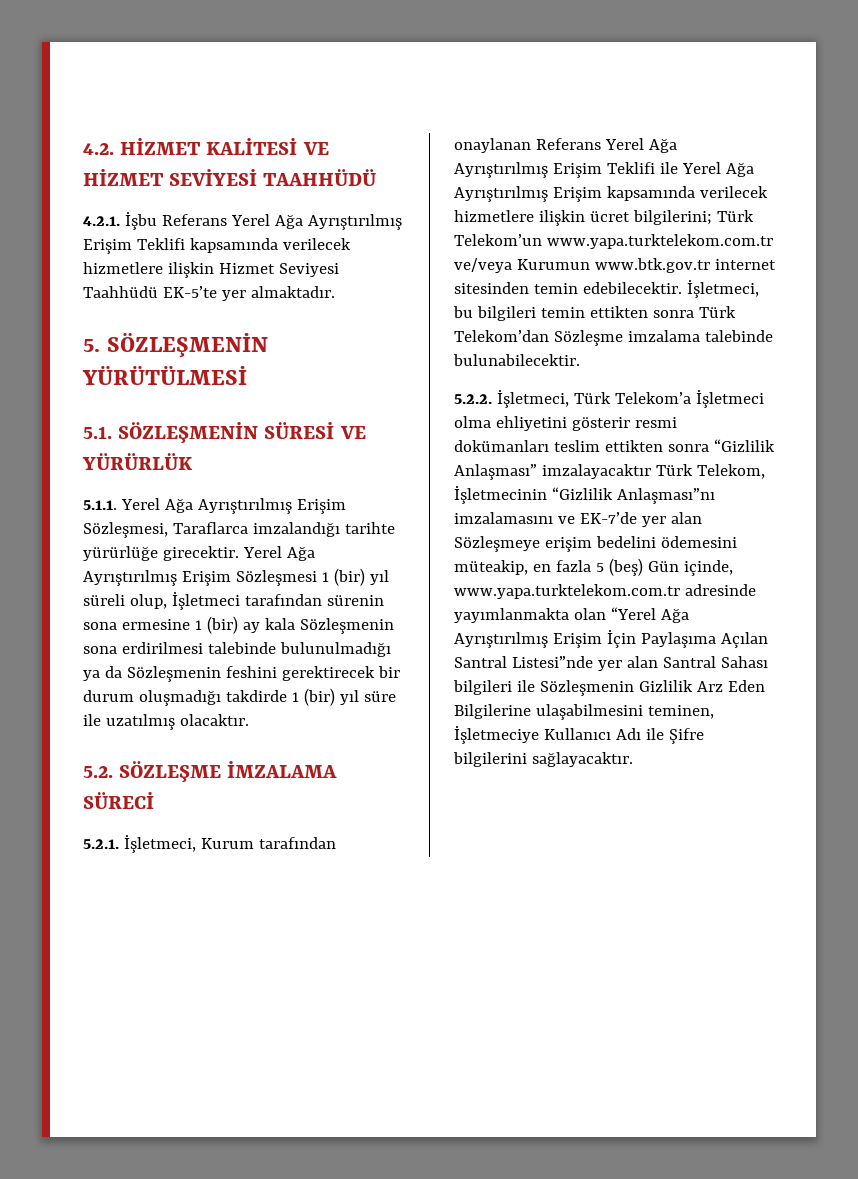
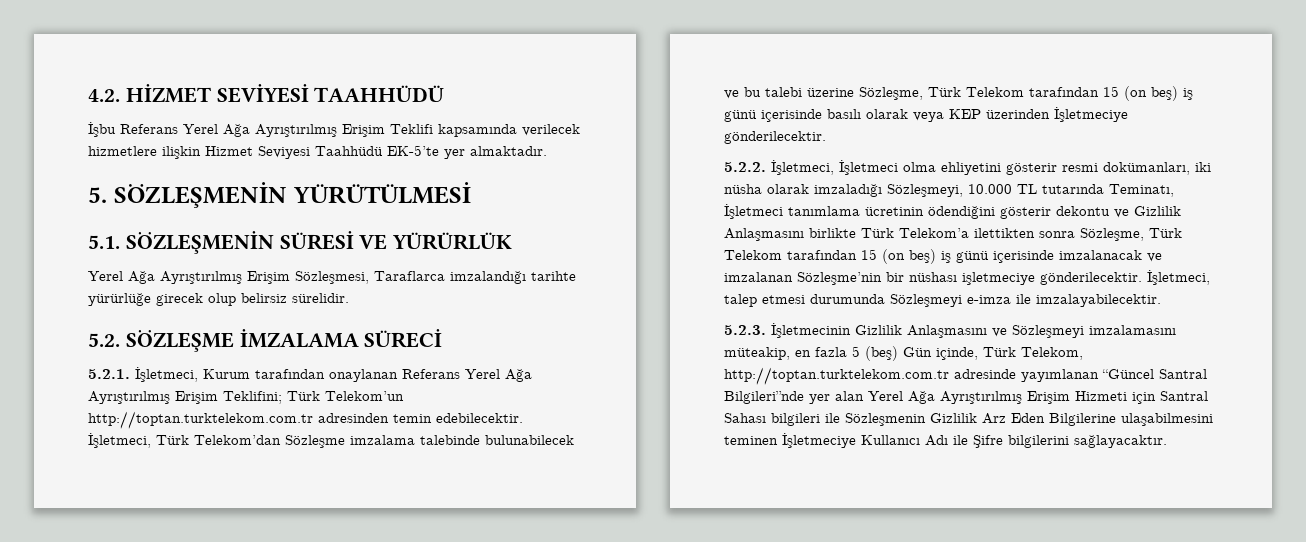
[206,138,329,155] [83,169,164,186] KALİTESİ VE HİZMET -> (211, 93) none
[83,216,120,226] 4.2.1. -> (445, 93) none
[83,500,117,510] 5.1.1. -> (513, 241) none
[162,546,315,561] [83,568,389,586] [83,592,384,610] [83,616,394,634] [83,642,391,657] [83,666,400,682] [83,688,396,706] [83,714,249,730] girecektir. Yerel Ağa Ayrıştırılmış Erişim Sözleşmesi 1 (bir) yıl süreli olup, İşletmeci tarafından sürenin sona ermesine 1 (bir) ay kala Sözleşmenin sona erdirilmesi talebinde bulunulmadığı ya da Sözleşmenin feshini gerektirecek bir durum oluşmadığı takdirde 1 (bir) yıl süre ile uzatılmış olacaktır. -> [156,293,349,306] girecek olup belirsiz sürelidir.
[606,162,754,177] [454,186,768,202] [454,210,754,226] [454,234,773,249] [454,258,776,273] [454,280,759,298] [453,306,694,321] Teklifi ile Yerel Ağa Ayrıştırılmış Erişim kapsamında verilecek hizmetlere ilişkin ücret bilgilerini; Türk Telekom’un www.yapa.turktelekom.com.tr ve/veya Kurumun www.btk.gov.tr internet sitesinden temin edebilecektir. İşletmeci, bu bilgileri temin ettikten sonra -> [223,391,404,404] [88,411,523,429] [88,433,151,448] Teklifini; Türk Telekom’un http://toptan.turktelekom.com.tr adresinden temin edebilecektir. İşletmeci,
[453,354,580,366] bulunabilecektir. -> [485,435,574,445] [724,86,1193,101] [724,107,1128,122] [724,131,826,144] bulunabilecek ve bu talebi üzerine Sözleşme, Türk Telekom tarafından 15 (on beş) iş günü içerisinde basılı olarak veya KEP üzerinden İşletmeciye gönderilecektir.
[573,392,691,404] Türk Telekom’a -> (834, 167) none
[454,439,775,452] [454,464,765,480] [454,486,715,504] [454,512,702,527] [454,536,737,552] dokümanları teslim ettikten sonra “Gizlilik Anlaşması” imzalayacaktır Türk Telekom, İşletmecinin “Gizlilik Anlaşması”nı imzalamasını ve EK-7’de yer alan Sözleşmeye erişim bedelini ödemesini -> [1103,162,1211,175] [724,184,1174,197] [724,204,1181,219] [724,228,1182,241] [724,249,1162,264] [724,270,1210,285] [724,294,1161,307] [724,323,1176,338] dokümanları, iki nüsha olarak imzaladığı Sözleşmeyi, 10.000 TL tutarında Teminatı, İşletmeci tanımlama ücretinin ödendiğini gösterir dekontu ve Gizlilik Anlaşmasını birlikte Türk Telekom’a ilettikten sonra Sözleşme, Türk Telekom tarafından 15 (on beş) iş günü içerisinde imzalanacak ve imzalanan Sözleşme’nin bir nüshası işletmeciye gönderilecektir. İşletmeci, talep etmesi durumunda Sözleşmeyi e-imza ile imzalayabilecektir. // 5.2.3. İşletmecinin Gizlilik Anlaşmasını ve Sözleşmeyi imzalamasını
[454,584,756,599] [454,607,689,623] [454,630,768,648] [454,656,658,671] www.yapa.turktelekom.com.tr adresinde yayımlanmakta olan “Yerel Ağa Ayrıştırılmış Erişim İçin Paylaşıma Açılan Santral Listesi”nde yer alan -> [983,347,1083,360] [724,367,1207,385] [724,391,1156,404] Türk Telekom, http://toptan.turktelekom.com.tr adresinde yayımlanan “Güncel Santral Bilgileri”nde yer alan Yerel Ağa Ayrıştırılmış Erişim Hizmeti için
[647,705,714,719] teminen, -> [724,436,778,445] teminen

